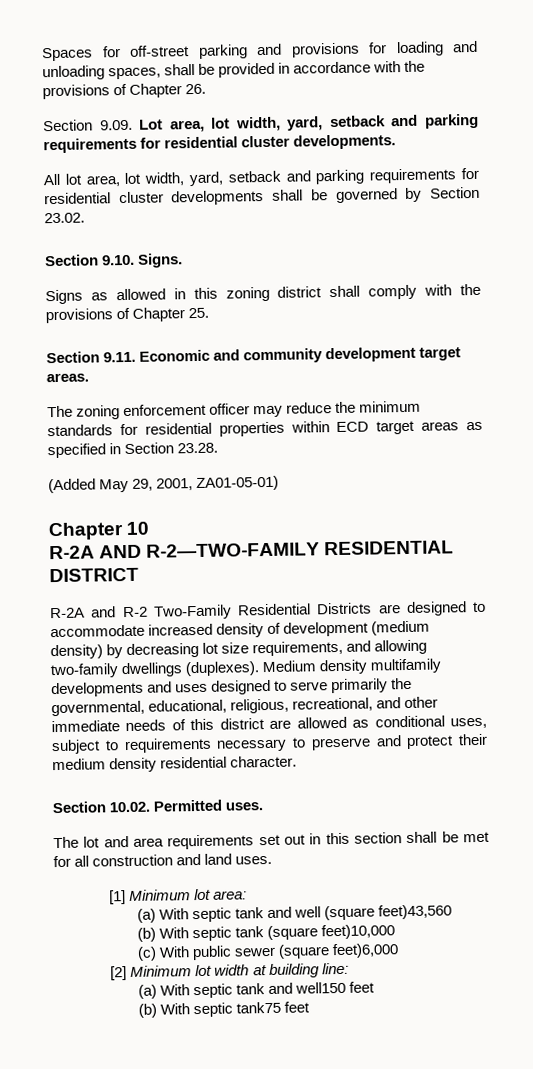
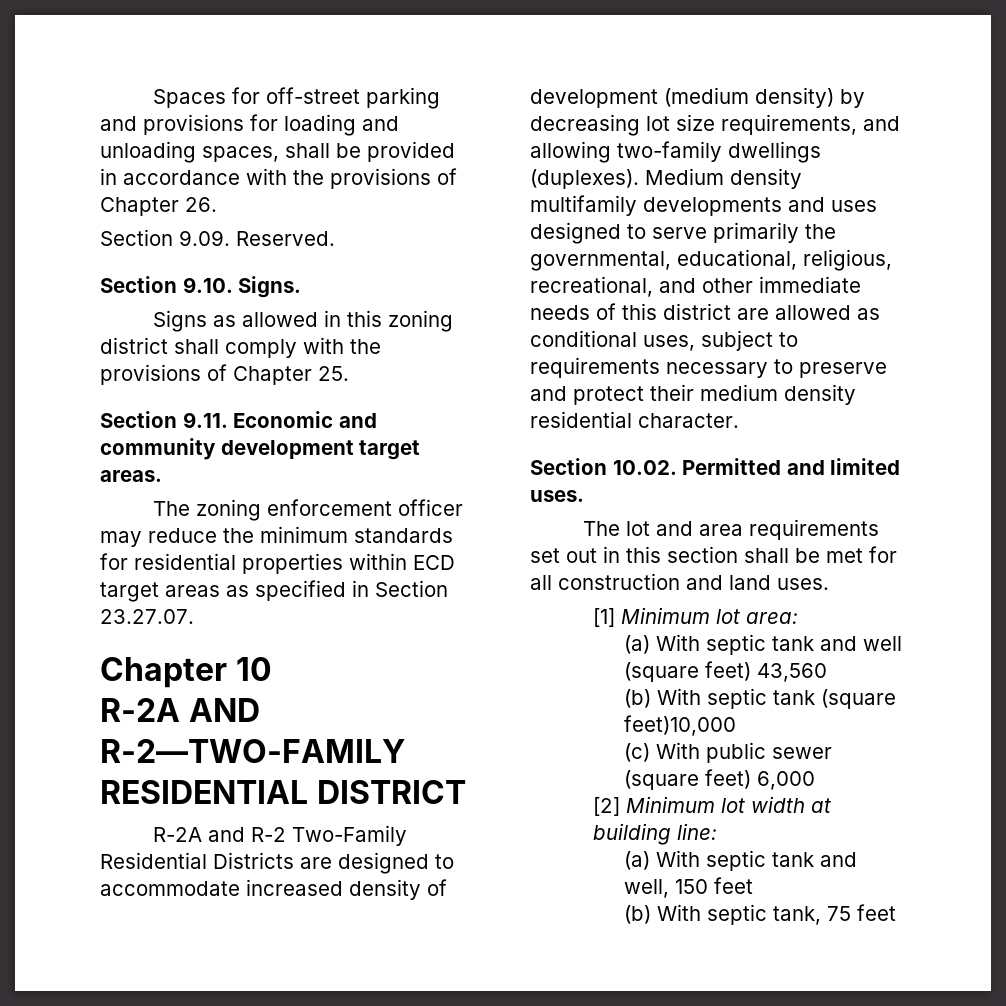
[139,113,479,133] [43,134,397,154] [43,167,480,187] [44,186,481,206] [44,212,85,224] Lot area, lot width, yard, setback and parking requirements for residential cluster developments. // All lot area, lot width, yard, setback and parking requirements for residential cluster developments shall be governed by Section 23.02. -> [236,231,335,246] Reserved.
[177,442,219,454] [48,475,280,494] 23.28. // (Added May 29, 2001, ZA01-05-01) -> [100,609,194,624] 23.27.07.
(223, 805) none -> [786,458,901,475] and limited
[378,904,453,920] feet)43,560 -> [704,661,827,682] feet) 43,560
[332,943,400,959] feet)6,000 -> [704,769,815,790] feet) 6,000
[295,981,347,994] well150 -> [623,879,708,898] well, 150
[236,1001,282,1014] tank75 -> [772,906,851,925] tank, 75

